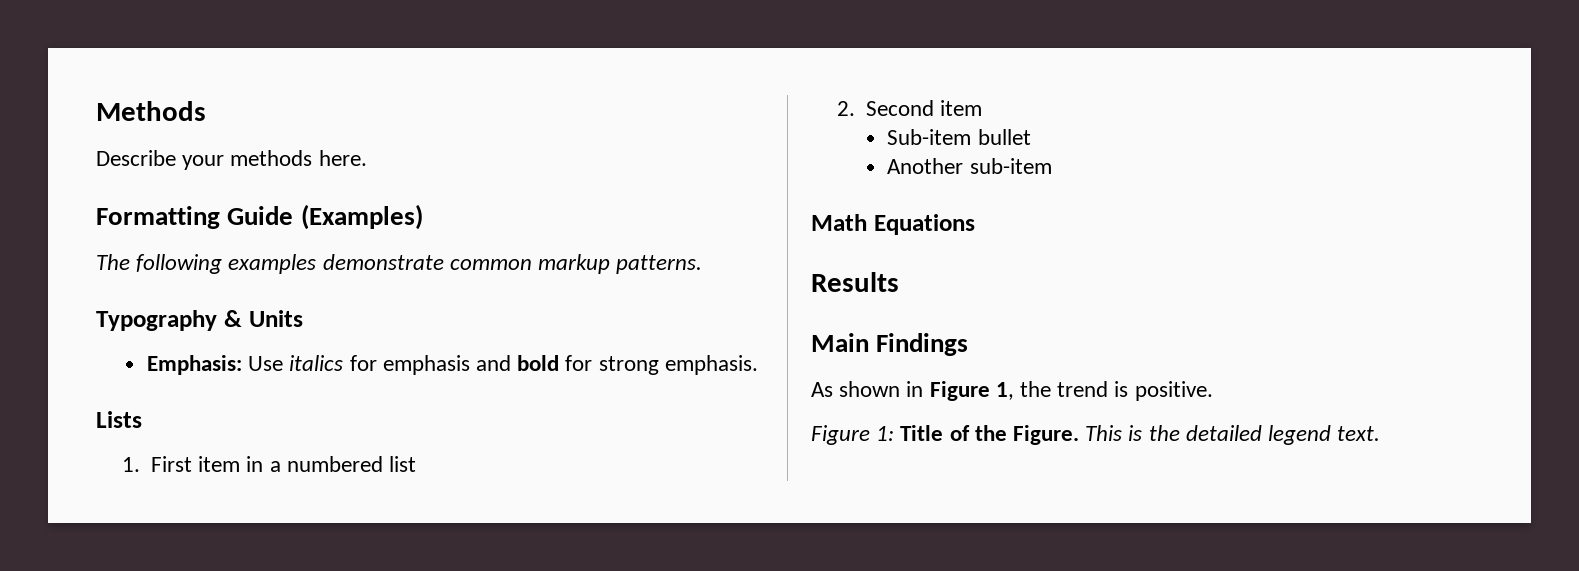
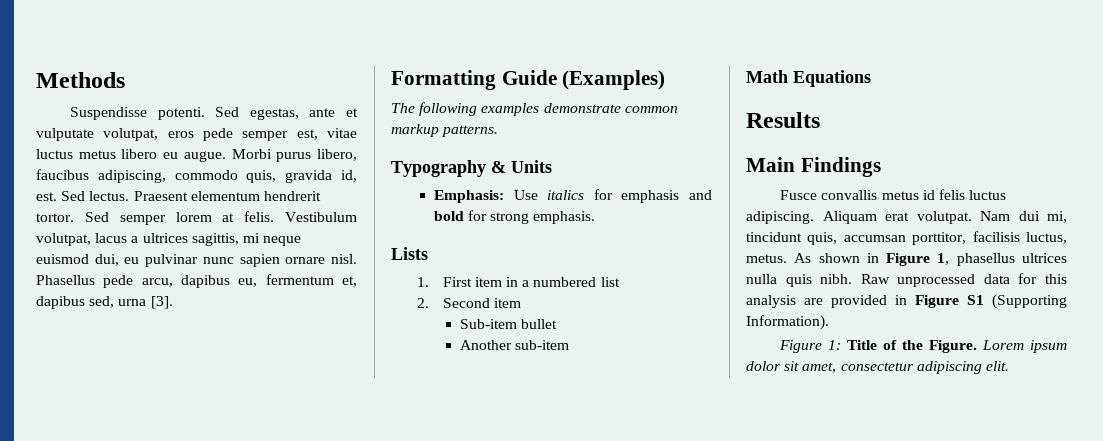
[96,150,367,170] Describe your methods here. -> [70,107,358,120] [36,128,357,141] [36,149,358,162] [36,169,358,183] [36,191,321,201] [36,211,357,225] [36,233,302,246] [36,254,358,267] [36,274,357,288] [36,296,173,309] Suspendisse potenti. Sed egestas, ante et vulputate volutpat, eros pede semper est, vitae luctus metus libero eu augue. Morbi purus libero, faucibus adipiscing, commodo quis, gravida id, est. Sed lectus. Praesent elementum hendrerit tortor. Sed semper lorem at felis. Vestibulum volutpat, lacus a ultrices sagittis, mi neque euismod dui, eu pulvinar nunc sapien ornare nisl. Phasellus pede arcu, dapibus eu, fermentum et, dapibus sed, urna [3].
(969, 344) none -> [780,189,1007,200] [746,211,1067,224] [746,231,1067,245] [746,254,787,263] Fusce convallis metus id felis luctus adipiscing. Aliquam erat volutpat. Nam dui mi, tincidunt quis, accumsan porttitor, facilisis luctus, metus.
[1020,381,1213,401] the trend is positive. -> [956,253,1067,266] [746,273,1067,287] [746,294,1067,309] [746,315,829,330] phasellus ultrices nulla quis nibh. Raw unprocessed data for this analysis are provided in Figure S1 (Supporting Information).
[1085,425,1381,445] This is the detailed legend text. -> [982,340,1067,353] [746,361,1009,374] Lorem ipsum dolor sit amet, consectetur adipiscing elit.

